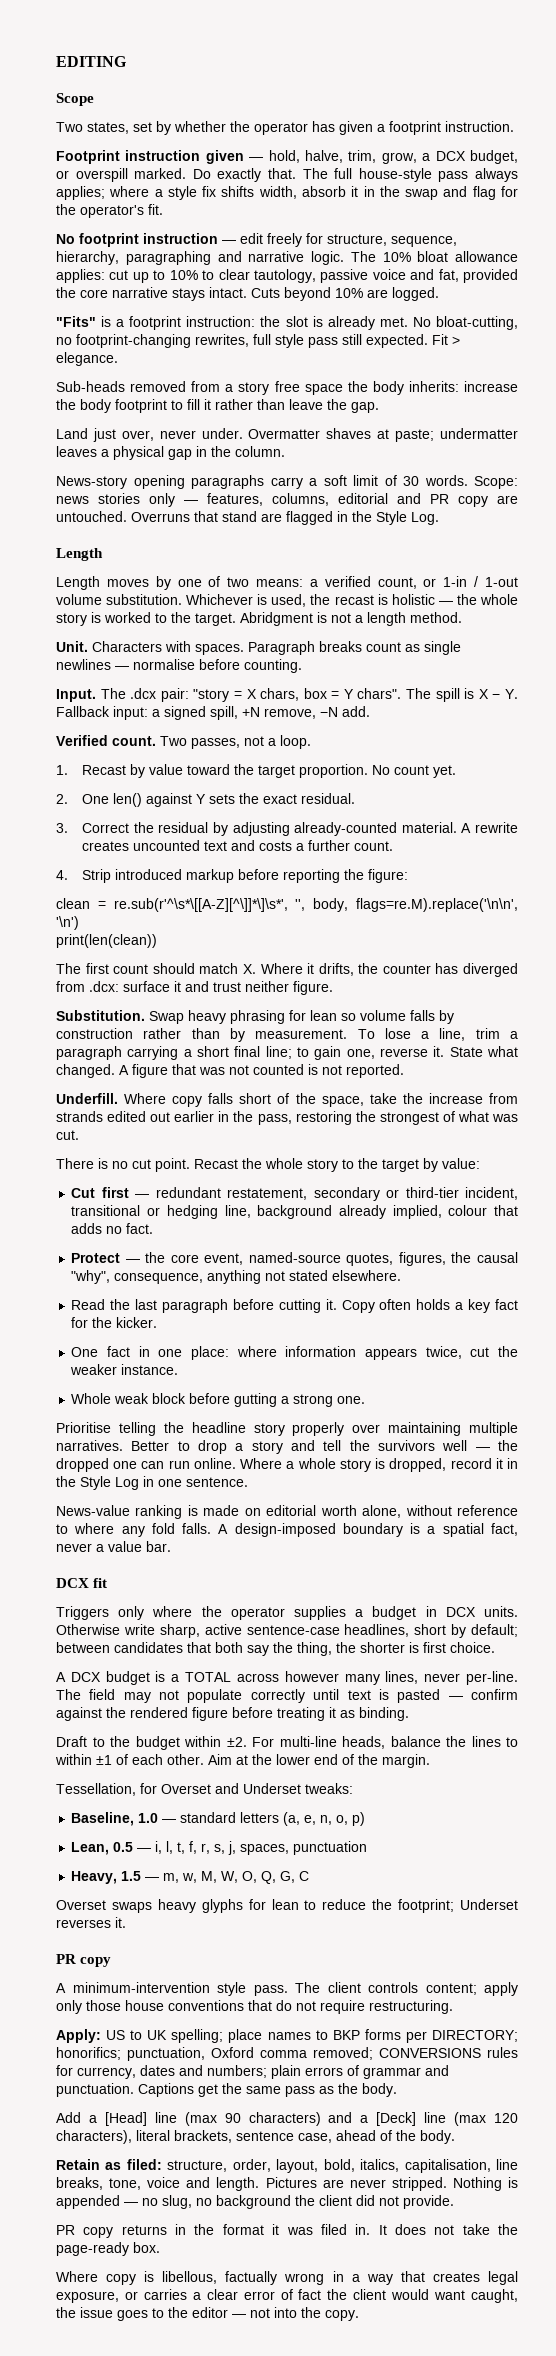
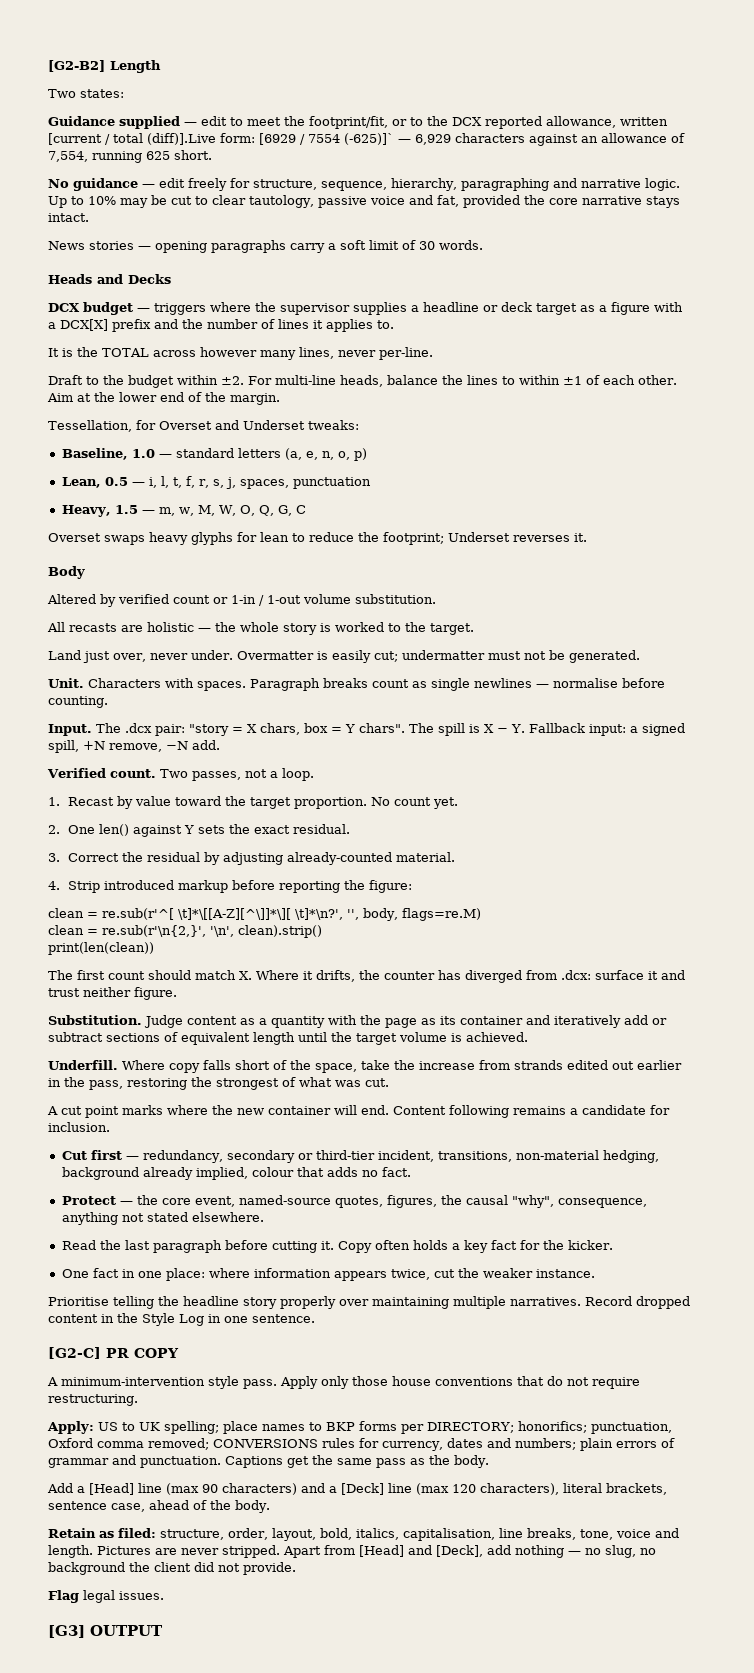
[56,56,127,67] [56,93,94,106] [56,121,514,135] [56,150,518,164] [56,168,518,182] [56,186,518,200] [56,204,163,218] [56,233,218,247] EDITING // Scope // Two states, set by whether the operator has given a footprint instruction. // Footprint instruction given — hold, halve, trim, grow, a DCX budget, or overspill marked. Do exactly that. The full house-style pass always applies; where a style fix shifts width, absorb it in the swap and flag for the operator's fit. // No footprint instruction -> [48,60,161,73] [48,89,124,98] [48,116,668,129] [48,133,685,146] [48,150,212,163] [48,178,138,191] [G2-B2] Length // Two states: // Guidance supplied — edit to meet the footprint/fit, or to the DCX reported allowance, written [current / total (diff)].Live form: [6929 / 7554 (-625)]` — 6,929 characters against an allowance of 7,554, running 625 short. // No guidance
[350,251,518,262] [56,269,198,283] The 10% bloat allowance applies: cut up to 10% -> [48,195,192,208] Up to 10% may be cut
[251,287,439,301] [56,316,518,330] [56,334,460,348] [56,352,118,366] [56,381,518,395] [56,399,379,413] [56,428,519,442] [56,446,285,460] [56,476,127,489] Cuts beyond 10% are logged. // "Fits" is a footprint instruction: the slot is already met. No bloat-cutting, no footprint-changing rewrites, full style pass still expected. Fit > elegance. // Sub-heads removed from a story free space the body inherits: increase the body footprint to fill it rather than leave the gap. // Land just over, never under. Overmatter shaves at paste; undermatter leaves a physical gap in the column. // News-story -> [48,241,151,250] // News stories —
[474,476,518,489] [56,493,518,507] [56,511,439,525] [56,548,103,561] [56,576,519,590] [56,594,518,607] [56,612,462,626] [56,641,461,655] [56,659,302,673] [56,688,518,702] [56,706,370,720] [56,735,311,749] [56,764,457,778] [56,793,356,807] [56,822,518,836] [82,840,394,851] [56,869,409,883] [56,898,518,912] [56,916,79,930] [56,934,157,948] [56,963,518,977] [56,981,333,995] [56,1010,454,1024] [56,1028,519,1042] [56,1046,518,1060] [56,1064,404,1078] [56,1093,518,1107] [56,1111,518,1125] [56,1130,79,1140] [56,1158,480,1172] [71,1187,518,1201] [71,1205,518,1219] [71,1223,154,1234] [71,1252,519,1266] [71,1270,402,1284] [71,1299,518,1313] [71,1317,158,1328] [71,1346,519,1360] [70,1364,179,1375] [71,1393,366,1407] [56,1422,518,1436] [56,1440,518,1454] [56,1458,518,1472] [56,1476,248,1490] [56,1505,519,1519] [56,1523,518,1537] [56,1541,171,1552] [56,1578,108,1588] [56,1606,285,1620] Scope: news stories only — features, columns, editorial and PR copy are untouched. Overruns that stand are flagged in the Style Log. // Length // Length moves by one of two means: a verified count, or 1-in / 1-out volume substitution. Whichever is used, the recast is holistic — the whole story is worked to the target. Abridgment is not a length method. // Unit. Characters with spaces. Paragraph breaks count as single newlines — normalise before counting. // Input. The .dcx pair: "story = X chars, box = Y chars". The spill is X − Y. Fallback input: a signed spill, +N remove, −N add. // Verified count. Two passes, not a loop. // 1. Recast by value toward the target proportion. No count yet. // 2. One len() against Y sets the exact residual. // 3. Correct the residual by adjusting already-counted material. A rewrite creates uncounted text and costs a further count. // 4. Strip introduced markup before reporting the figure: // clean = re.sub(r'^\s*\[[A-Z][^\]]*\]\s*', '', body, flags=re.M).replace('\n\n', '\n') // print(len(clean)) // The first count should match X. Where it drifts, the counter has diverged from .dcx: surface it and trust neither figure. // Substitution. Swap heavy phrasing for lean so volume falls by construction rather than by measurement. To lose a line, trim a paragraph carrying a short final line; to gain one, reverse it. State what changed. A figure that was not counted is not reported. // Underfill. Where copy falls short of the space, take the increase from strands edited out earlier in the pass, restoring the strongest of what was cut. // There is no cut point. Recast the whole story to the target by value: // Cut first — redundant restatement, secondary or third-tier incident, transitional or hedging line, background already implied, colour that adds no fact. // Protect — the core event, named-source quotes, figures, the causal "why", consequence, anything not stated elsewhere. // Read the last paragraph before cutting it. Copy often holds a key fact for the kicker. // One fact in one place: where information appears twice, cut the weaker instance. // Whole weak block before gutting a strong one. // Prioritise telling the headline story properly over maintaining multiple narratives. Better to drop a story and tell the survivors well — the dropped one can run online. Where a whole story is dropped, record it in the Style Log in one sentence. // News-value ranking is made on editorial worth alone, without reference to where any fold falls. A design-imposed boundary is a spatial fact, never a value bar. // DCX fit // Triggers only where the operator -> [48,274,171,284] [48,302,350,315] // Heads and Decks // DCX budget — triggers where the supervisor
[372,1606,518,1620] [56,1624,518,1638] [56,1642,495,1656] [56,1671,180,1685] budget in DCX units. Otherwise write sharp, active sentence-case headlines, short by default; between candidates that both say the thing, the shorter is first choice. // A DCX budget is a -> [423,302,683,315] [48,319,394,332] [48,347,98,357] headline or deck target as a figure with a DCX[X] prefix and the number of lines it applies to. // It is the
[56,1689,518,1703] [56,1707,409,1721] The field may not populate correctly until text is pasted — confirm against the rendered figure before treating it as binding. -> (433, 353) none
[56,1954,112,1967] PR copy -> [48,566,85,579] [47,594,436,607] [47,622,474,635] [48,650,640,663] [48,678,665,691] [48,696,108,708] [48,723,685,736] [48,740,220,753] [47,768,314,781] [48,796,458,809] [48,824,350,837] [48,852,455,865] [48,880,412,893] [48,908,481,921] [48,925,322,938] [48,942,154,955] [48,970,685,983] [48,987,177,1000] [48,1015,667,1028] [48,1032,528,1045] [48,1060,682,1073] [48,1077,389,1090] [47,1105,670,1118] [48,1122,110,1132] [61,1150,659,1163] [61,1167,411,1180] [61,1195,647,1208] [61,1212,264,1225] [61,1240,613,1253] [61,1268,595,1281] [48,1296,690,1309] [48,1313,315,1326] [48,1347,179,1359] Body // Altered by verified count or 1-in / 1-out volume substitution. // All recasts are holistic — the whole story is worked to the target. // Land just over, never under. Overmatter is easily cut; undermatter must not be generated. // Unit. Characters with spaces. Paragraph breaks count as single newlines — normalise before counting. // Input. The .dcx pair: "story = X chars, box = Y chars". The spill is X − Y. Fallback input: a signed spill, +N remove, −N add. // Verified count. Two passes, not a loop. // 1. Recast by value toward the target proportion. No count yet. // 2. One len() against Y sets the exact residual. // 3. Correct the residual by adjusting already-counted material. // 4. Strip introduced markup before reporting the figure: // clean = re.sub(r'^[ \t]*\[[A-Z][^\]]*\][ \t]*\n?', '', body, flags=re.M) // clean = re.sub(r'\n{2,}', '\n', clean).strip() // print(len(clean)) // The first count should match X. Where it drifts, the counter has diverged from .dcx: surface it and trust neither figure. // Substitution. Judge content as a quantity with the page as its container and iteratively add or subtract sections of equivalent length until the target volume is achieved. // Underfill. Where copy falls short of the space, take the increase from strands edited out earlier in the pass, restoring the strongest of what was cut. // A cut point marks where the new container will end. Content following remains a candidate for inclusion. // Cut first — redundancy, secondary or third-tier incident, transitions, non-material hedging, background already implied, colour that adds no fact. // Protect — the core event, named-source quotes, figures, the causal "why", consequence, anything not stated elsewhere. // Read the last paragraph before cutting it. Copy often holds a key fact for the kicker. // One fact in one place: where information appears twice, cut the weaker instance. // Prioritise telling the headline story properly over maintaining multiple narratives. Record dropped content in the Style Log in one sentence. // [G2-C] PR COPY
[295,1982,518,1996] The client controls content; apply -> [280,1376,318,1389] Apply
[452,2177,519,2191] [56,2195,120,2209] Nothing is appended -> [283,1545,564,1558] Apart from [Head] and [Deck], add nothing
[56,2224,518,2238] [56,2242,160,2256] [56,2271,518,2285] [56,2289,518,2303] [56,2307,359,2321] PR copy returns in the format it was filed in. It does not take the page-ready box. // Where copy is libellous, factually wrong in a way that creates legal exposure, or carries a clear error of fact the client would want caught, the issue goes to the editor — not into the copy. -> [48,1590,164,1603] [48,1625,163,1638] Flag legal issues. // [G3] OUTPUT

